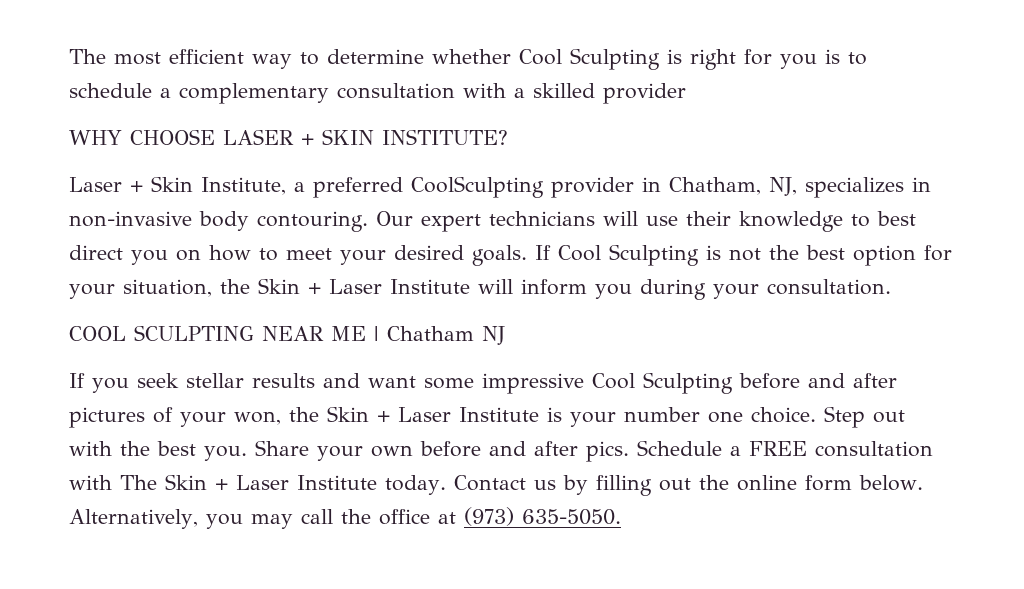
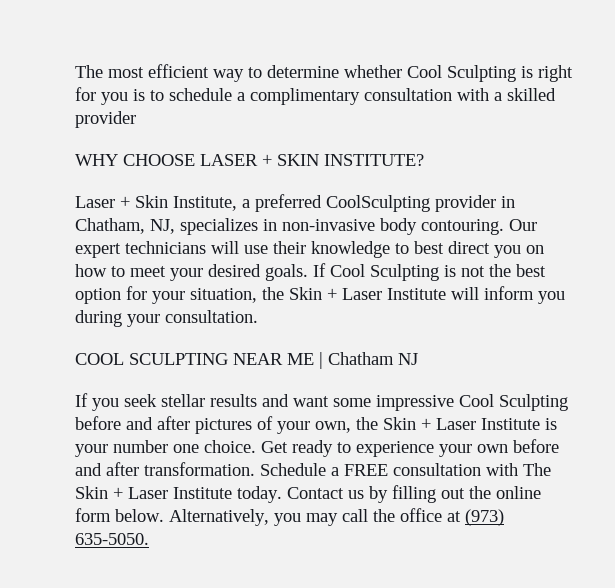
[179,83,329,104] complementary -> [250,88,360,105] complimentary
[234,411,281,425] won, -> [315,421,351,433] own,
[824,406,905,428] [69,440,309,461] Step out with the best you. Share -> [261,440,434,457] Get ready to experience
[586,441,629,462] pics. -> [144,462,255,476] transformation.

